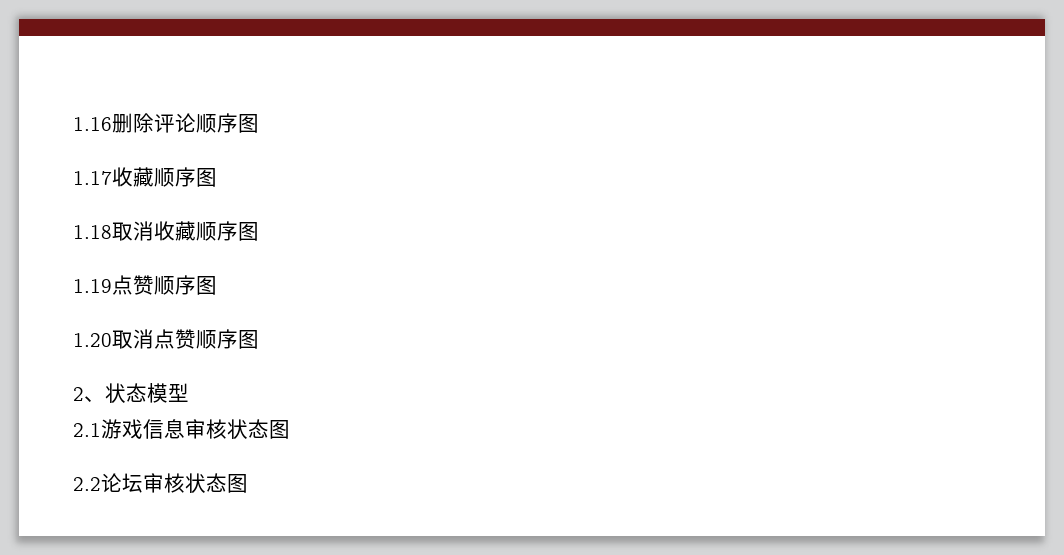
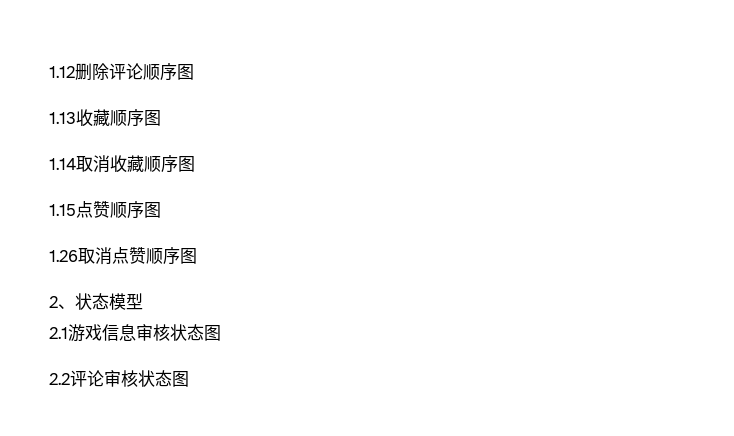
[73,117,112,131] 1.16 -> [49,66,75,78] 1.12
[73,167,217,187] [73,225,112,239] 1.17收藏顺序图 // 1.18 -> [49,109,161,127] [49,158,76,170] 1.13收藏顺序图 // 1.14
[73,275,217,295] [73,333,112,347] 1.19点赞顺序图 // 1.20 -> [49,201,161,219] [49,250,78,262] 1.15点赞顺序图 // 1.26
[101,473,143,493] 论坛 -> [70,370,104,387] 评论

